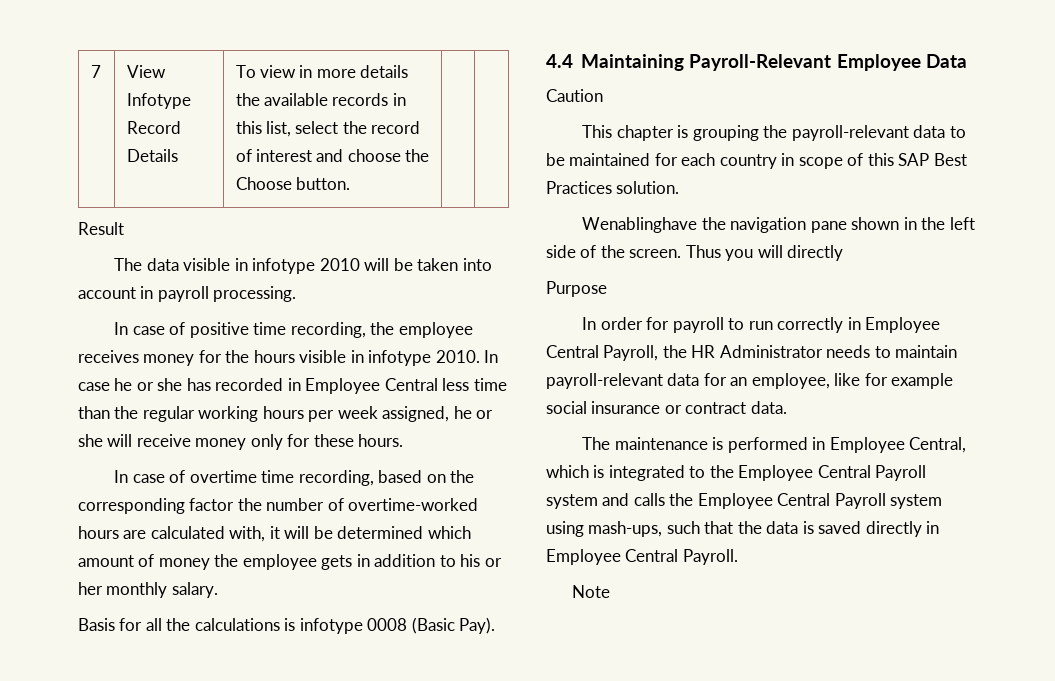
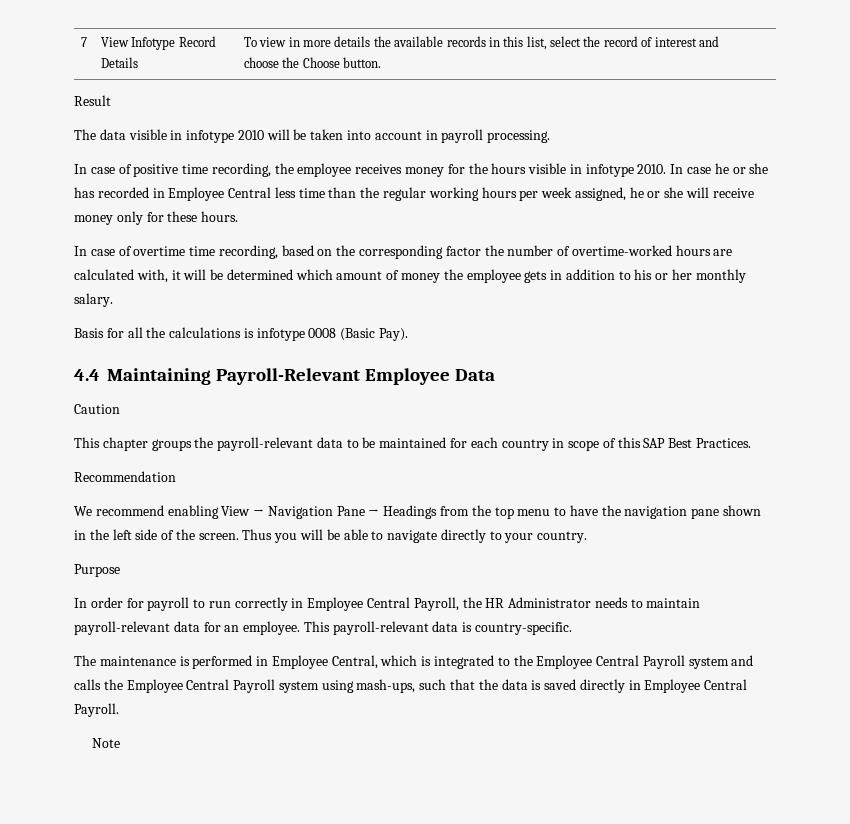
[677,125,759,141] is grouping -> [151,439,192,451] groups
[546,181,680,194] [582,217,698,233] Practices solution. // Wenablinghave -> [696,438,752,448] [74,471,176,482] [74,505,598,519] Practices. // Recommendation // We recommend enabling View → Navigation Pane → Headings from the top menu to have
[787,245,844,261] directly -> [326,529,588,543] be able to navigate directly to your country.
[751,373,954,389] [546,401,787,414] employee, like for example social insurance or contract data. -> [243,621,573,635] employee. This payroll-relevant data is country-specific.

